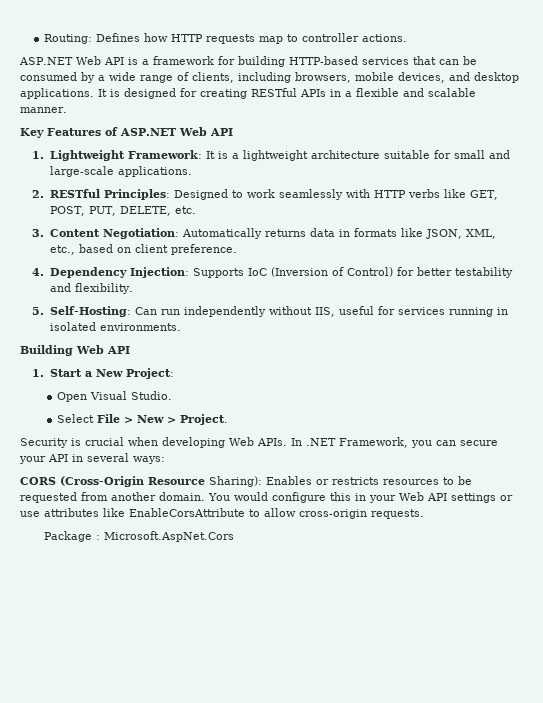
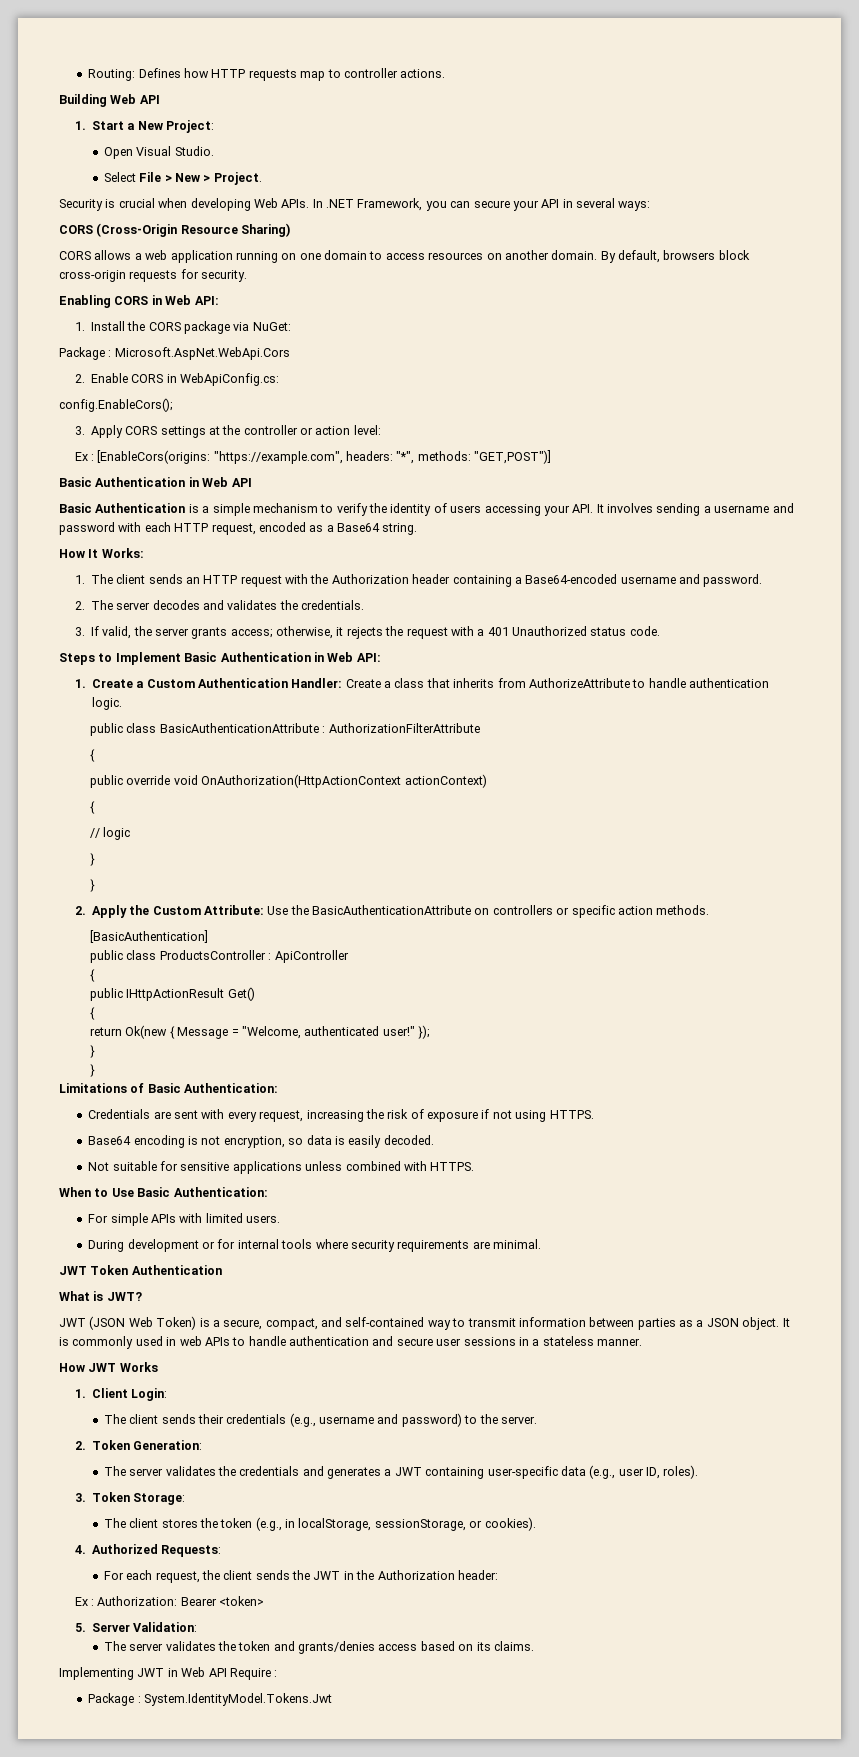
[19,56,477,67] [20,72,519,83] [20,88,476,99] [20,107,67,113] [20,127,233,138] [32,150,510,161] [49,166,192,177] [32,189,498,200] [49,206,196,216] [32,228,496,239] [49,244,237,255] [32,267,513,278] [49,283,133,294] [32,306,508,317] [49,322,181,331] // ASP.NET Web API is a framework for building HTTP-based services that can be consumed by a wide range of clients, including browsers, mobile devices, and desktop applications. It is designed for creating RESTful APIs in a flexible and scalable manner. // Key Features of ASP.NET Web API // 1. Lightweight Framework: It is a lightweight architecture suitable for small and large-scale applications. // 2. RESTful Principles: Designed to work seamlessly with HTTP verbs like GET, POST, PUT, DELETE, etc. // 3. Content Negotiation: Automatically returns data in formats like JSON, XML, etc., based on client preference. // 4. Dependency Injection: Supports IoC (Inversion of Control) for better testability and flexibility. // 5. Self-Hosting: Can run independently without IIS, useful for services running in isolated environments. -> (446, 73) none
[209,476,472,487] [20,492,513,503] [20,508,424,519] [44,531,235,542] Sharing): Enables or restricts resources to be requested from another domain. You would configure this in your Web API settings or use attributes like EnableCorsAttribute to allow cross-origin requests. // Package : Microsoft.AspNet.Cors -> [241,223,291,237] [59,250,750,263] [59,269,248,282] [59,295,219,308] [74,321,291,334] [59,347,290,360] [74,373,279,386] [59,398,173,412] [74,425,381,438] [74,450,552,464] [59,477,252,487] [59,503,794,516] [59,522,418,535] [59,548,144,558] [74,574,763,587] [74,600,365,610] [74,626,660,639] [59,652,381,665] [74,678,770,688] [91,697,122,710] [90,723,480,736] [90,749,96,762] [90,774,487,788] [90,801,96,814] [90,827,131,840] [90,853,96,866] [90,879,96,892] [74,905,710,918] [90,930,209,943] [90,950,349,963] [90,969,96,982] [90,987,255,1001] [90,1007,96,1020] [90,1025,431,1039] [90,1045,96,1058] [90,1064,96,1077] [59,1083,279,1093] [88,1109,594,1122] [88,1135,434,1148] [88,1161,475,1174] [59,1187,268,1197] [88,1213,281,1226] [88,1239,542,1252] [59,1265,222,1275] [59,1291,142,1301] [59,1316,790,1330] [59,1336,642,1349] [59,1362,158,1372] [74,1388,168,1401] [103,1413,537,1427] [74,1440,203,1450] [103,1465,699,1479] [74,1492,186,1505] [103,1517,536,1531] [74,1544,222,1557] [103,1570,498,1583] [74,1596,265,1606] [74,1622,198,1632] [103,1641,534,1654] [59,1667,278,1680] [88,1693,333,1706] Sharing) // CORS allows a web application running on one domain to access resources on another domain. By default, browsers block cross-origin requests for security. // Enabling CORS in Web API: // 1. Install the CORS package via NuGet: // Package : Microsoft.AspNet.WebApi.Cors // 2. Enable CORS in WebApiConfig.cs: // config.EnableCors(); // 3. Apply CORS settings at the controller or action level: // Ex : [EnableCors(origins: "https://example.com", headers: "*", methods: "GET,POST")] // Basic Authentication in Web API // Basic Authentication is a simple mechanism to verify the identity of users accessing your API. It involves sending a username and password with each HTTP request, encoded as a Base64 string. // How It Works: // 1. The client sends an HTTP request with the Authorization header containing a Base64-encoded username and password. // 2. The server decodes and validates the credentials. // 3. If valid, the server grants access; otherwise, it rejects the request with a 401 Unauthorized status code. // Steps to Implement Basic Authentication in Web API: // 1. Create a Custom Authentication Handler: Create a class that inherits from AuthorizeAttribute to handle authentication logic. // public class BasicAuthenticationAttribute : AuthorizationFilterAttribute // { // public override void OnAuthorization(HttpActionContext actionContext) // { // // logic // } // } // 2. Apply the Custom Attribute: Use the BasicAuthenticationAttribute on controllers or specific action methods. // [BasicAuthentication] // public class ProductsController : ApiController // { // public IHttpActionResult Get() // { // return Ok(new { Message = "Welcome, authenticated user!" }); // } // } // Limitations of Basic Authentication: // Credentials are sent with every request, increasing the risk of exposure if not using HTTPS. // Base64 encoding is not encryption, so data is easily decoded. // Not suitable for sensitive applications unless combined with HTTPS. // When to Use Basic Authentication: // For simple APIs with limited users. // During development or for internal tools where security requirements are minimal. // JWT Token Authentication // What is JWT? // JWT (JSON Web Token) is a secure, compact, and self-contained way to transmit information between parties as a JSON object. It is commonly used in web APIs to handle authentication and secure user sessions in a stateless manner. // How JWT Works // 1. Client Login: // The client sends their credentials (e.g., username and password) to the server. // 2. Token Generation: // The server validates the credentials and generates a JWT containing user-specific data (e.g., user ID, roles). // 3. Token Storage: // The client stores the token (e.g., in localStorage, sessionStorage, or cookies). // 4. Authorized Requests: // For each request, the client sends the JWT in the Authorization header: // Ex : Authorization: Bearer <token> // 5. Server Validation: // The server validates the token and grants/denies access based on its claims. // Implementing JWT in Web API Require : // Package : System.IdentityModel.Tokens.Jwt

